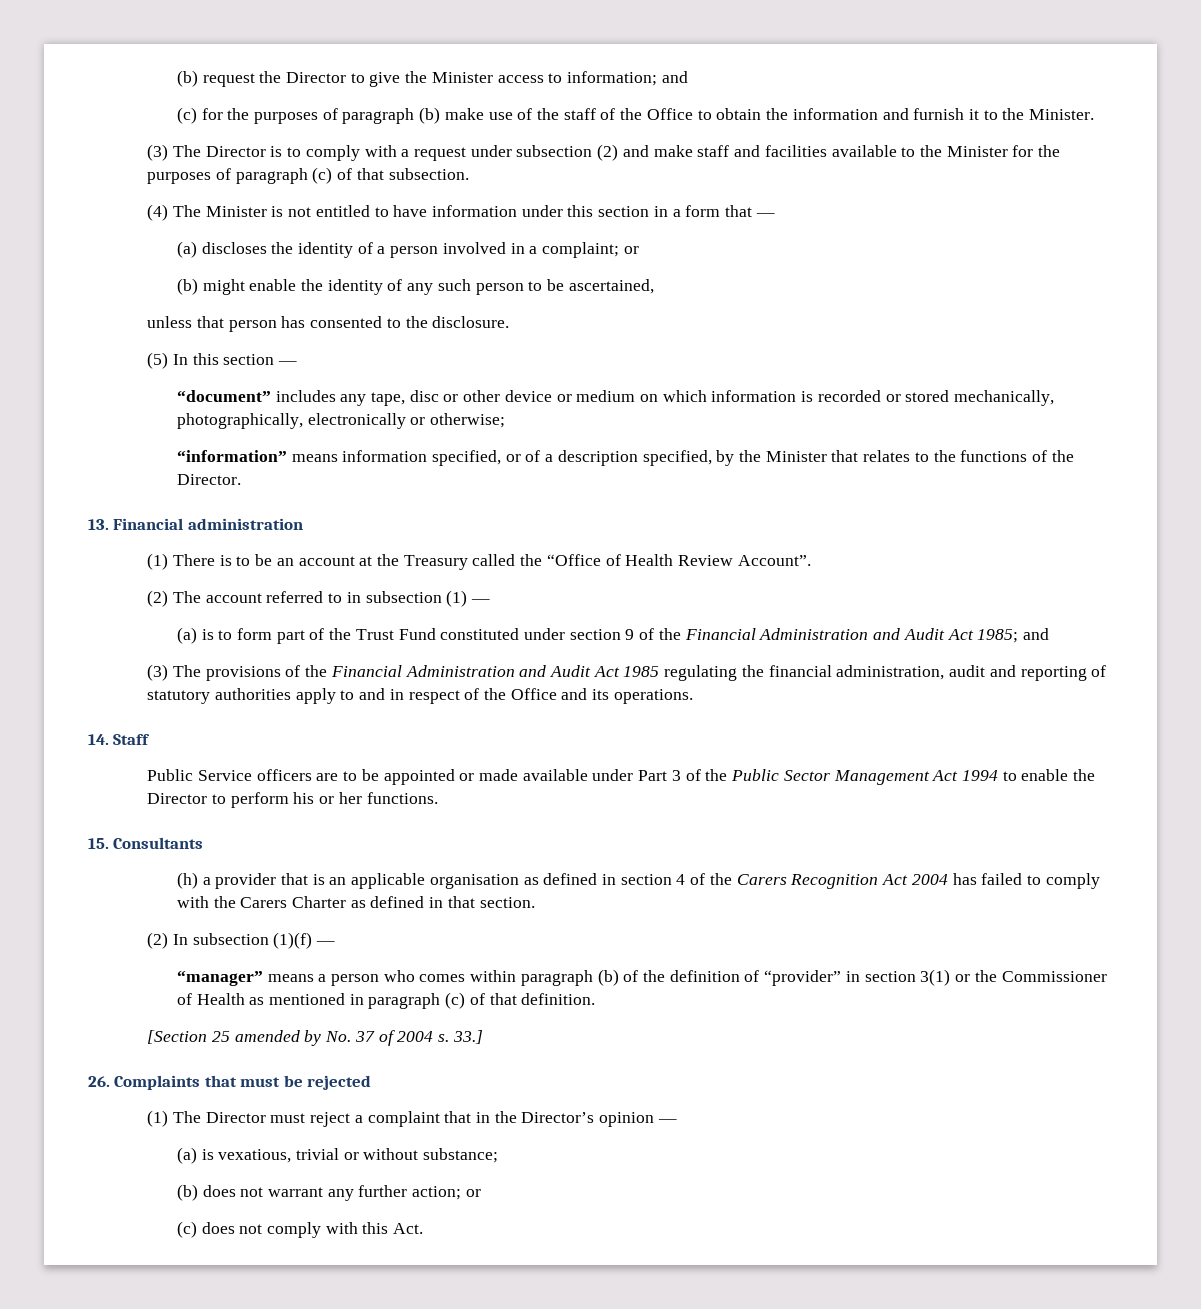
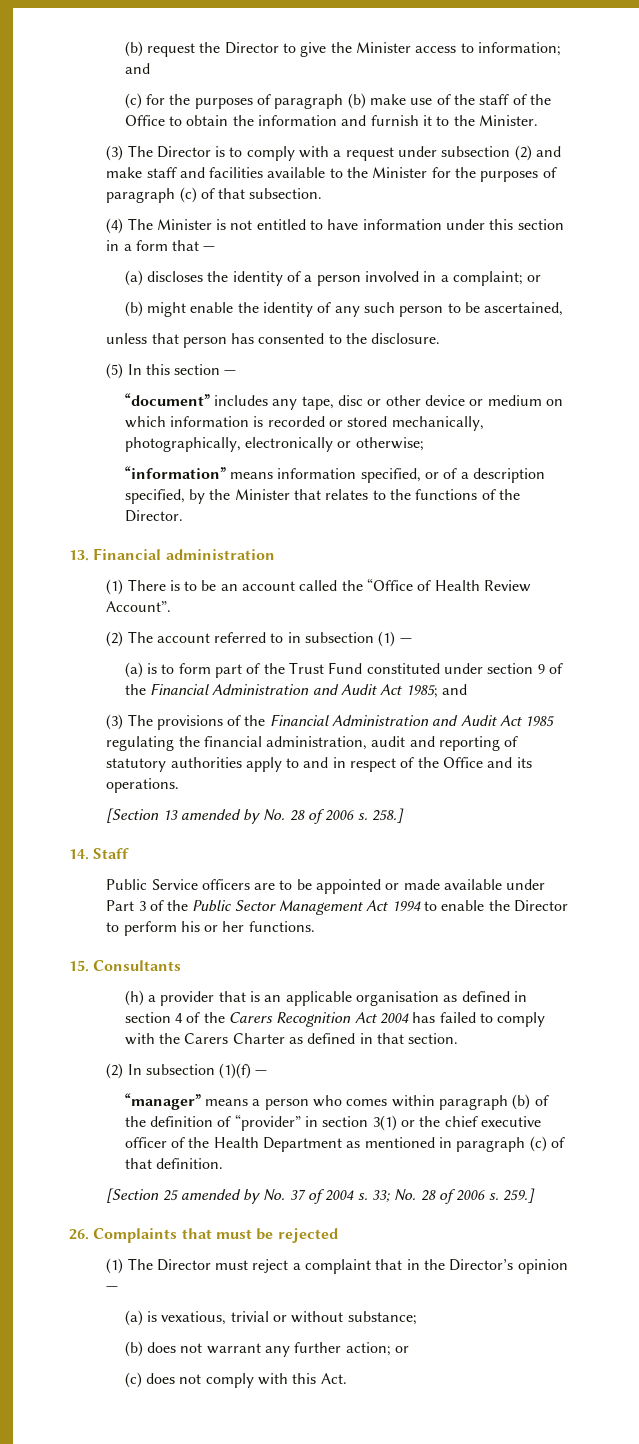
[359,554,468,570] at the Treasury -> (296, 586) none
(693, 696) none -> [106,808,405,824] // [Section 13 amended by No. 28 of 2006 s. 258.]
[1001,971,1107,982] [176,993,245,1005] Commissioner of Health -> [444,1116,542,1127] [124,1137,343,1152] chief executive officer of the Health Department
[452,1030,483,1044] 33.] -> [372,1188,536,1204] 33; No. 28 of 2006 s. 259.]

